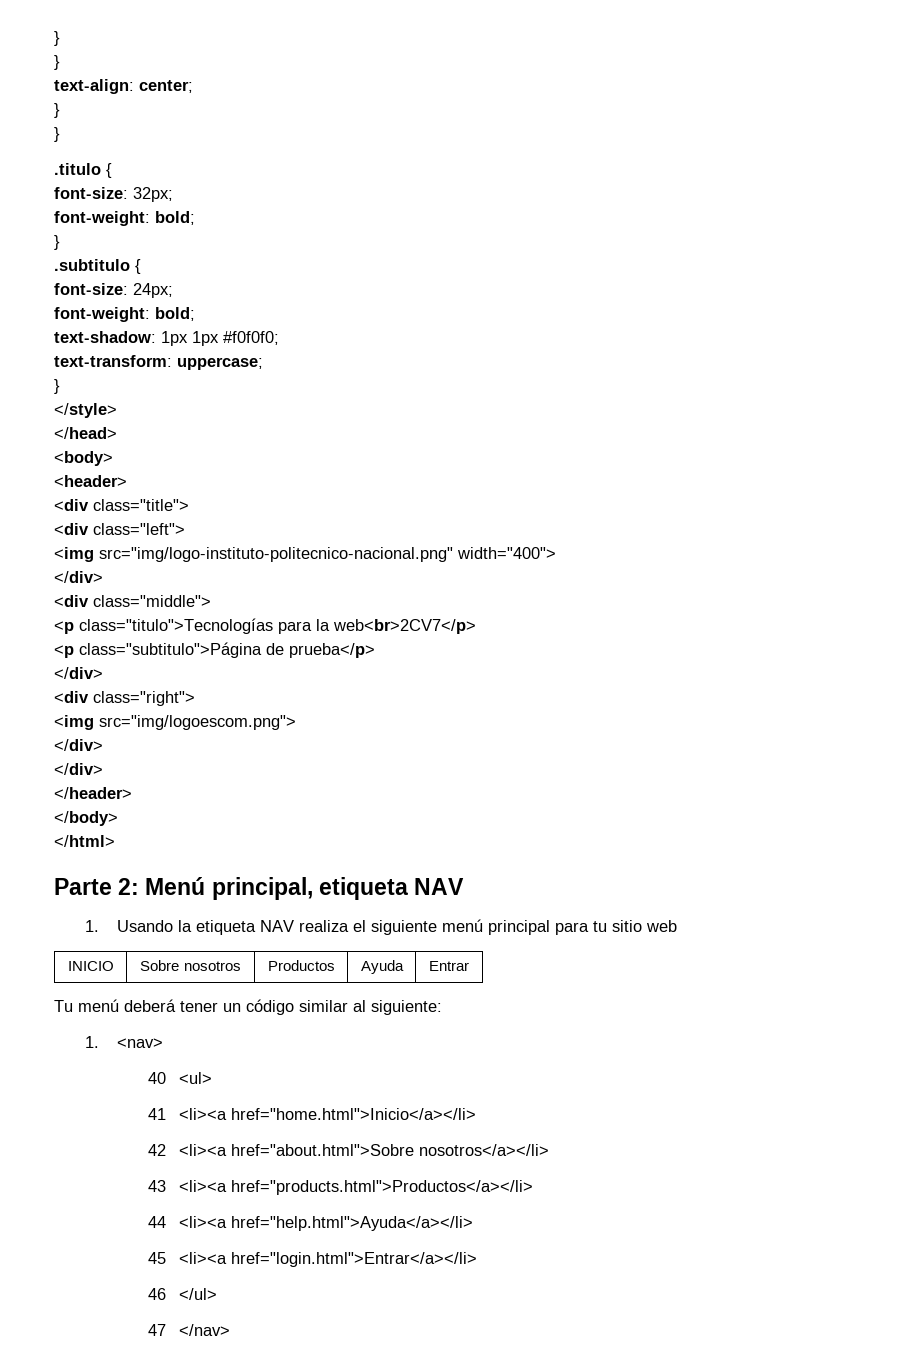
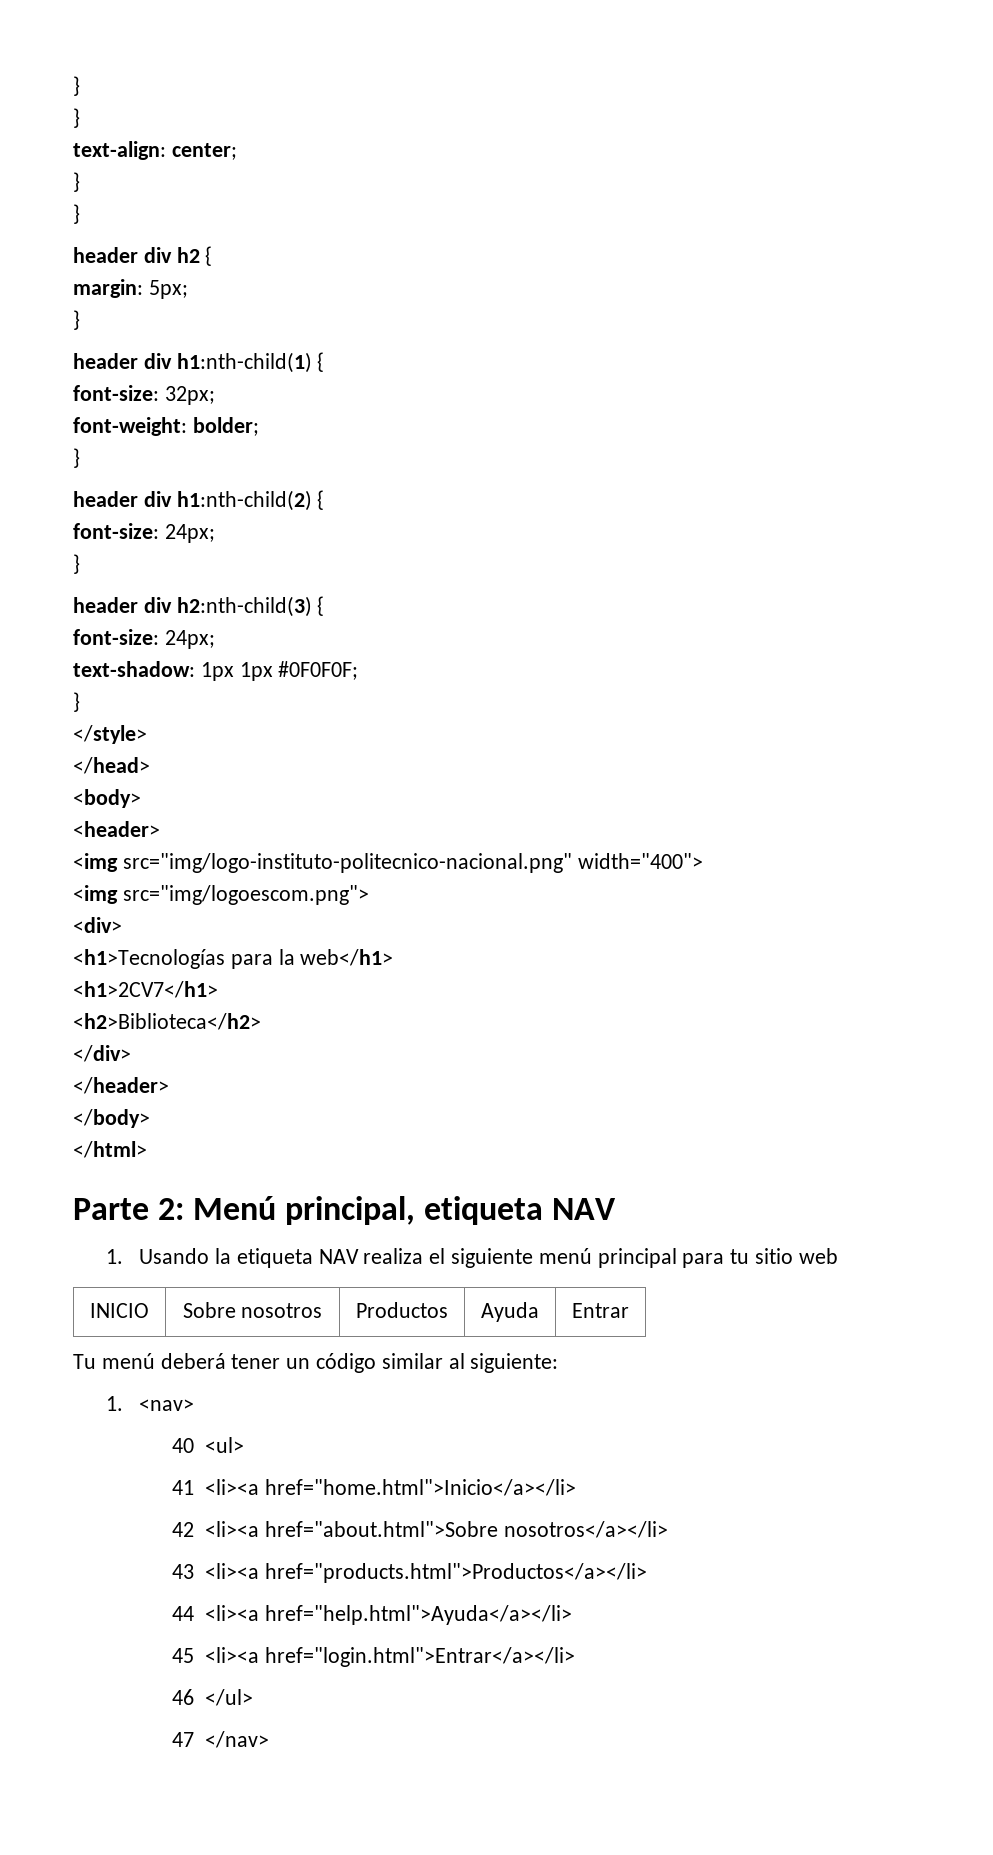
[54,163,101,175] .titulo -> [73,246,213,266] [73,279,188,299] [73,310,80,330] [73,352,312,373] header div h2 { // margin: 5px; // } // header div h1:nth-child(1)
[155,211,195,225] [54,235,60,250] [54,259,141,274] [54,283,173,298] [54,307,195,322] bold; // } // .subtitulo { // font-size: 24px; // font-weight: bold; -> [192,417,259,436] [73,448,80,468] [73,490,325,511] [73,523,215,543] [73,554,80,574] [73,596,325,617] [73,629,215,649] bolder; // } // header div h1:nth-child(2) { // font-size: 24px; // } // header div h2:nth-child(3) { // font-size: 24px;
[223,331,279,345] [54,355,263,370] #f0f0f0; // text-transform: uppercase; -> [278,661,359,680] #0F0F0F;
[54,499,189,511] [54,523,185,535] // <div class="title"> // <div class="left"> -> (160, 829) none
[54,571,103,583] [54,595,211,607] [54,618,476,634] [54,642,375,658] [54,667,103,679] [54,691,195,706] [54,715,296,730] [54,739,103,751] </div> // <div class="middle"> // <p class="titulo">Tecnologías para la web<br>2CV7</p> // <p class="subtitulo">Página de prueba</p> // </div> // <div class="right"> // <img src="img/logoescom.png"> // </div> -> [73,885,369,905] [73,917,122,933] [73,949,394,969] [73,981,218,998] [73,1013,261,1030] <img src="img/logoescom.png"> // <div> // <h1>Tecnologías para la web</h1> // <h1>2CV7</h1> // <h2>Biblioteca</h2>

